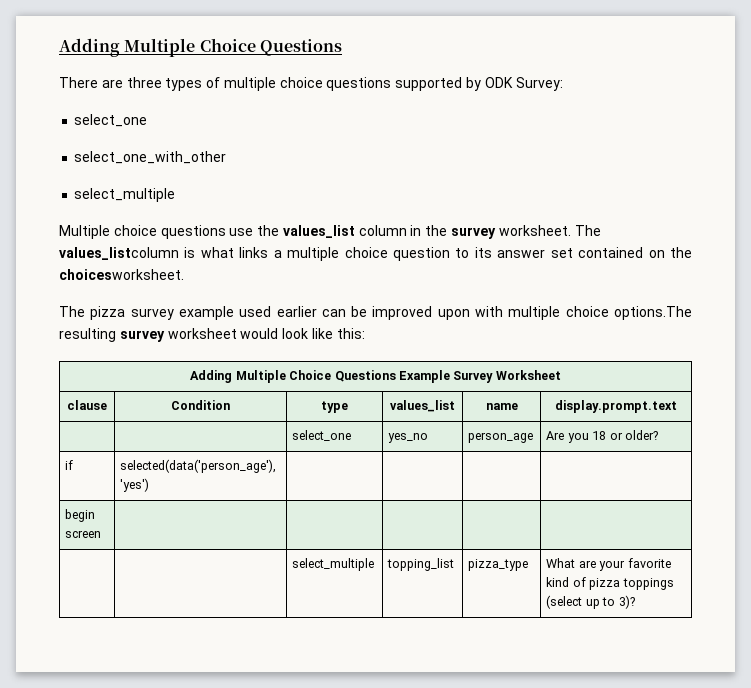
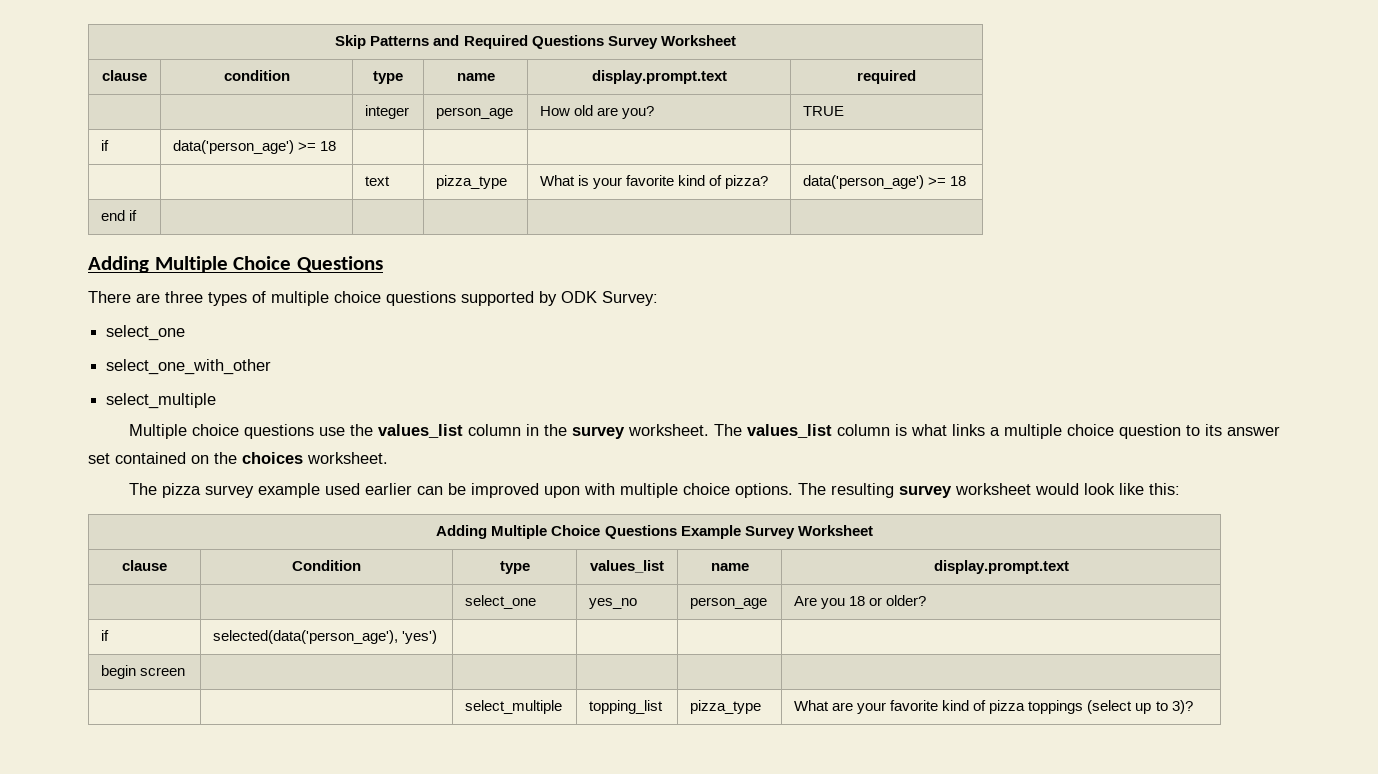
(59, 47) none -> [335,35,736,49] [102,70,147,81] [223,70,290,81] [373,71,403,84] [456,73,495,81] [591,70,727,84] [857,70,916,84] [365,105,410,119] [436,107,514,119] [540,105,655,119] [803,106,845,116] [101,140,110,151] [173,140,337,154] [365,176,391,186] [436,175,508,189] [540,175,769,189] [803,175,967,189] [101,210,138,221] Skip Patterns and Required Questions Survey Worksheet // clause | condition | type | name | display.prompt.text | required // | | integer | person_age | How old are you? | TRUE // if | data('person_age') >= 18 | | | | // | | text | pizza_type | What is your favorite kind of pizza? | data('person_age') >= 18 // end if | | | | | //
[59,247,179,260] values_listcolumn -> [746,424,890,438] values_list column
[59,269,184,280] choicesworksheet. -> [242,452,388,464] choices worksheet.
[614,306,693,320] options.The -> [734,483,826,498] options. The

